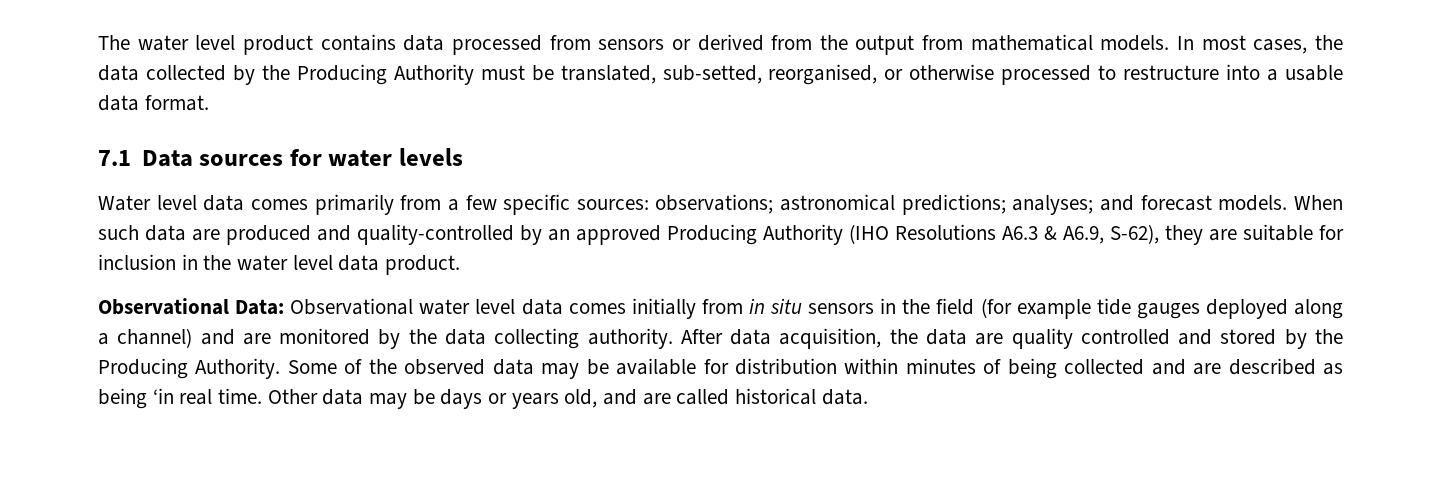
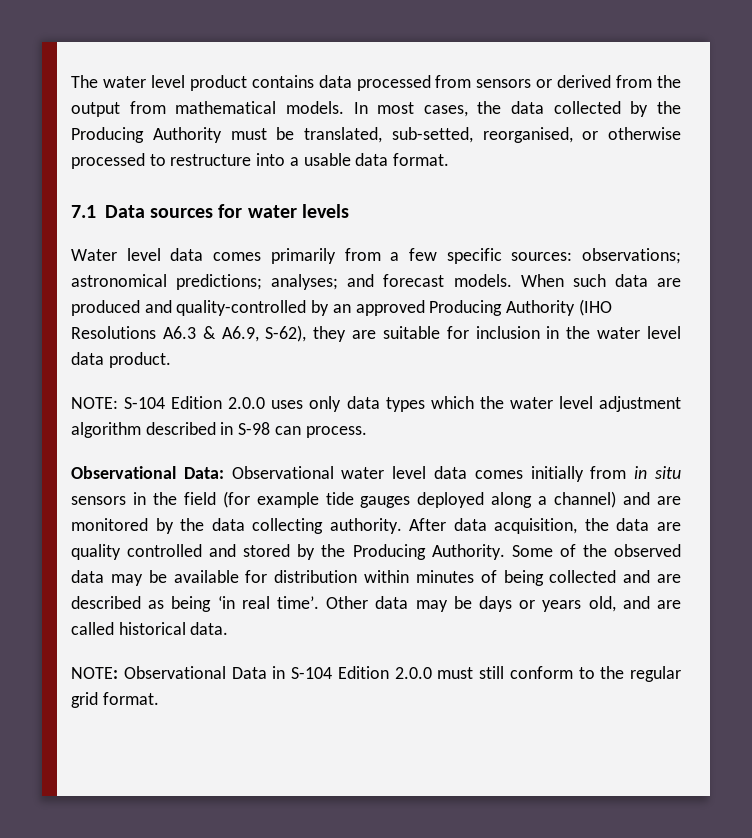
(461, 265) none -> [71,396,681,412] [71,422,367,438] // NOTE: S-104 Edition 2.0.0 uses only data types which the water level adjustment algorithm described in S-98 can process.
[218,388,263,404] time. -> [277,596,319,609] time’.
(868, 397) none -> [71,666,681,682] [71,692,159,708] // NOTE: Observational Data in S-104 Edition 2.0.0 must still conform to the regular grid format.

